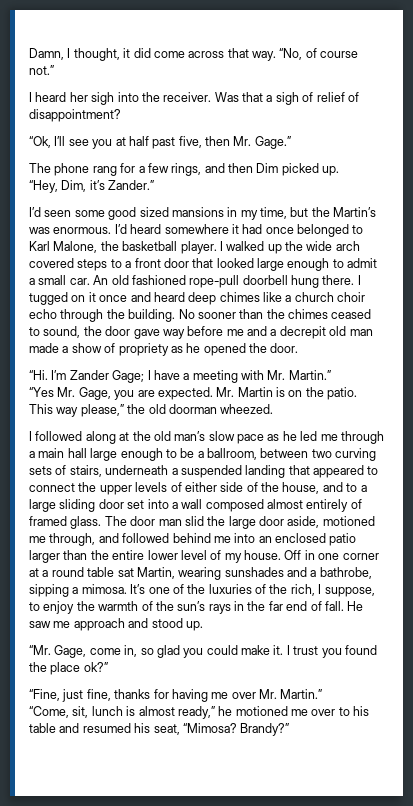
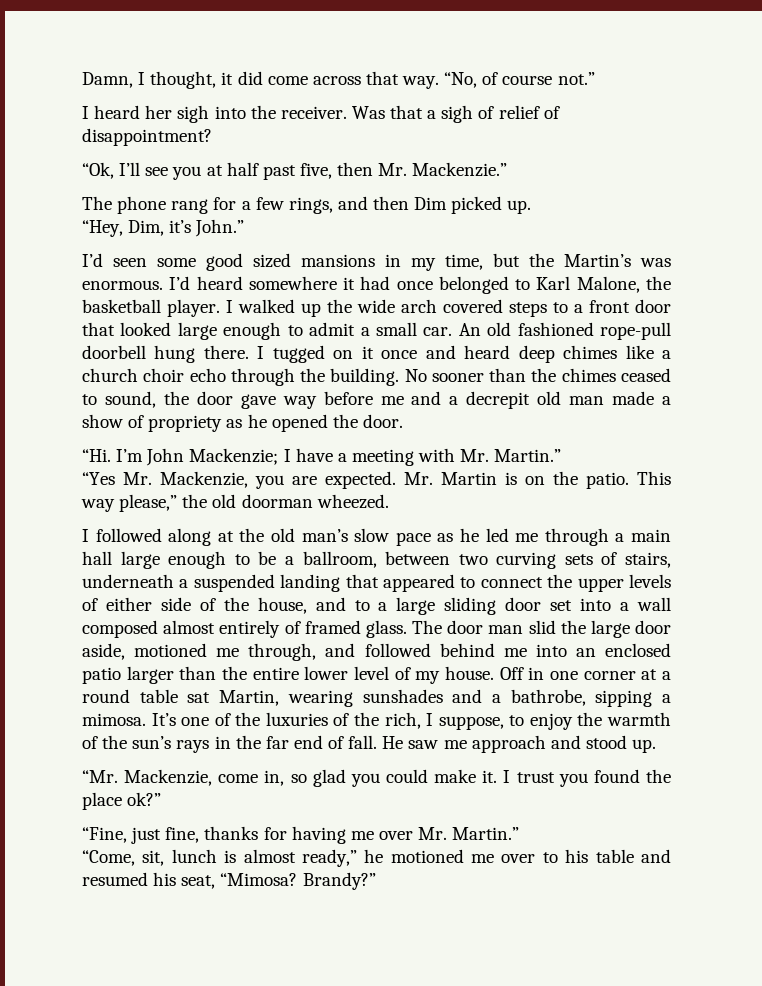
[254,136,291,149] Gage.” -> [412,162,508,177] Mackenzie.”
[108,180,155,190] Zander.” -> [195,219,245,237] John.”
[69,370,145,383] Zander Gage; -> [146,448,279,466] John Mackenzie;
[78,387,111,400] Gage, -> [160,471,248,488] Mackenzie,
[54,645,87,658] Gage, -> [124,769,213,786] Mackenzie,

